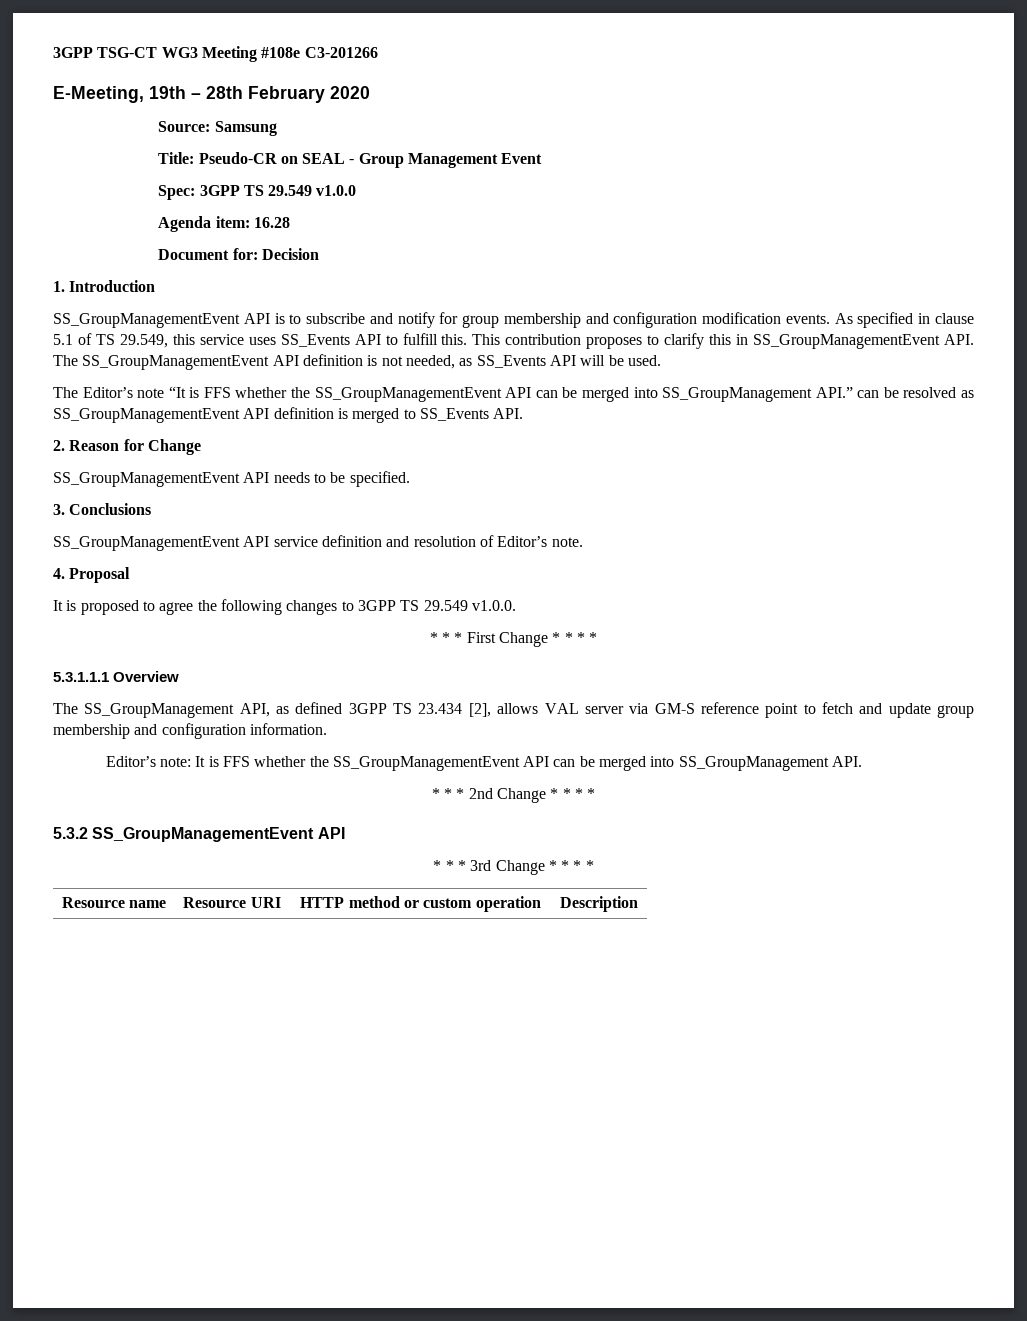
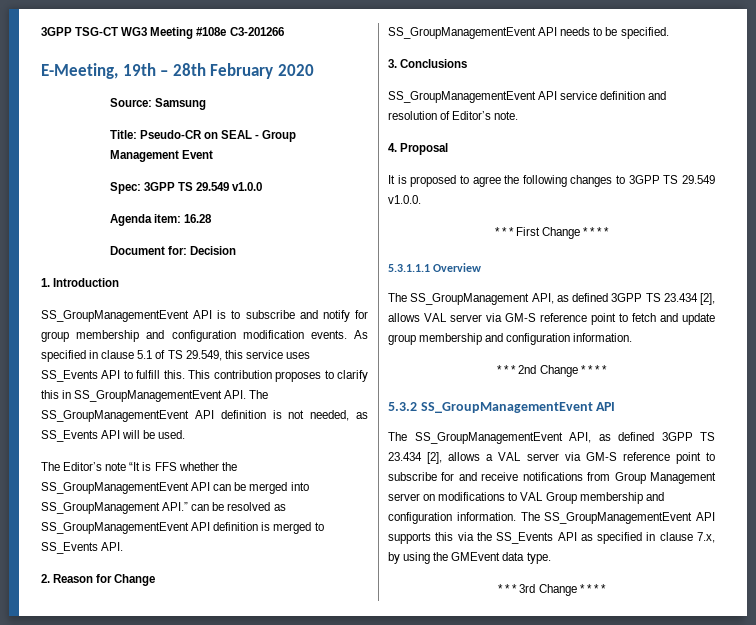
[105,756,863,771] // Editor’s note: It is FFS whether the SS_GroupManagementEvent API can be merged into SS_GroupManagement API. -> (633, 337) none
(345, 833) none -> [388,432,715,444] [388,452,715,464] [388,472,716,484] [388,492,664,504] [388,512,715,524] [388,532,715,544] [388,552,551,564] // The SS_GroupManagementEvent API, as defined 3GPP TS 23.434 [2], allows a VAL server via GM-S reference point to subscribe for and receive notifications from Group Management server on modifications to VAL Group membership and configuration information. The SS_GroupManagementEvent API supports this via the SS_Events API as specified in clause 7.x, by using the GMEvent data type.
[61,897,167,908] [183,897,281,908] [300,896,541,912] [560,896,638,912] // Resource name | Resource URI | HTTP method or custom operation | Description -> (606, 588) none

